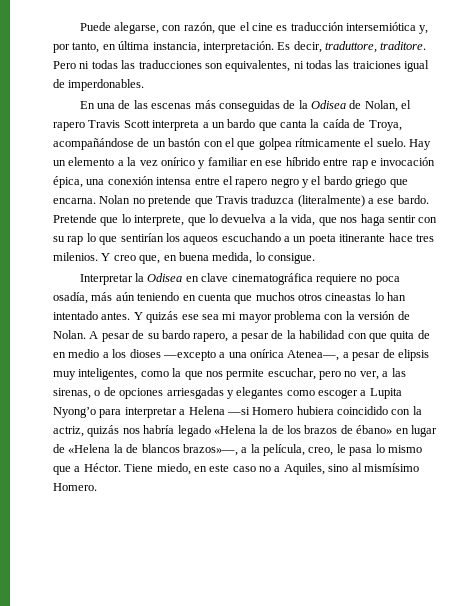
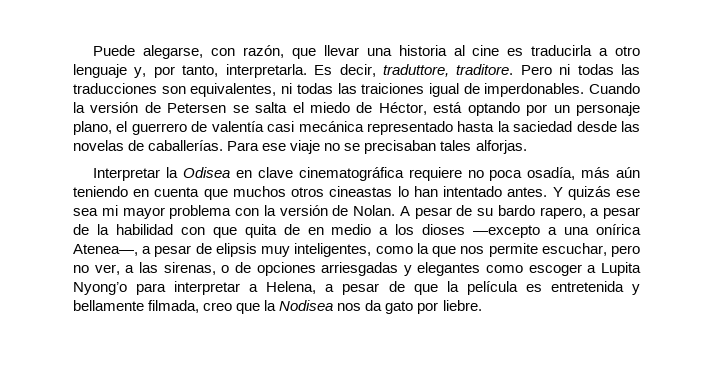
[239,22,429,34] [53,41,274,53] el cine es traducción intersemiótica y, por tanto, en última instancia, interpretación. -> [323,45,640,56] [73,64,307,78] llevar una historia al cine es traducirla a otro lenguaje y, por tanto, interpretarla.
[79,100,412,112] [53,119,402,131] [53,138,432,150] [53,157,436,169] [53,176,408,188] [53,195,429,207] [53,214,438,226] [53,233,434,245] [53,252,315,264] // En una de las escenas más conseguidas de la Odisea de Nolan, el rapero Travis Scott interpreta a un bardo que canta la caída de Troya, acompañándose de un bastón con el que golpea rítmicamente el suelo. Hay un elemento a la vez onírico y familiar en ese híbrido entre rap e invocación épica, una conexión intensa entre el rapero negro y el bardo griego que encarna. Nolan no pretende que Travis traduzca (literalmente) a ese bardo. Pretende que lo interprete, que lo devuelva a la vida, que nos haga sentir con su rap lo que sentirían los aqueos escuchando a un poeta itinerante hace tres milenios. Y creo que, en buena medida, lo consigue. -> [588,83,640,94] [73,102,641,116] [73,121,641,135] [73,140,527,154] Cuando la versión de Petersen se salta el miedo de Héctor, está optando por un personaje plano, el guerrero de valentía casi mecánica representado hasta la saciedad desde las novelas de caballerías. Para ese viaje no se precisaban tales alforjas.
[188,406,422,415] [53,425,437,437] [53,444,422,456] [53,463,419,475] [53,483,97,491] Helena —si Homero hubiera coincidido con la actriz, quizás nos habría legado «Helena la de los brazos de ébano» en lugar de «Helena la de blancos brazos»—, a la película, creo, le pasa lo mismo que a Héctor. Tiene miedo, en este caso no a Aquiles, sino al mismísimo Homero. -> [266,281,641,295] [73,300,482,314] Helena, a pesar de que la película es entretenida y bellamente filmada, creo que la Nodisea nos da gato por liebre.

